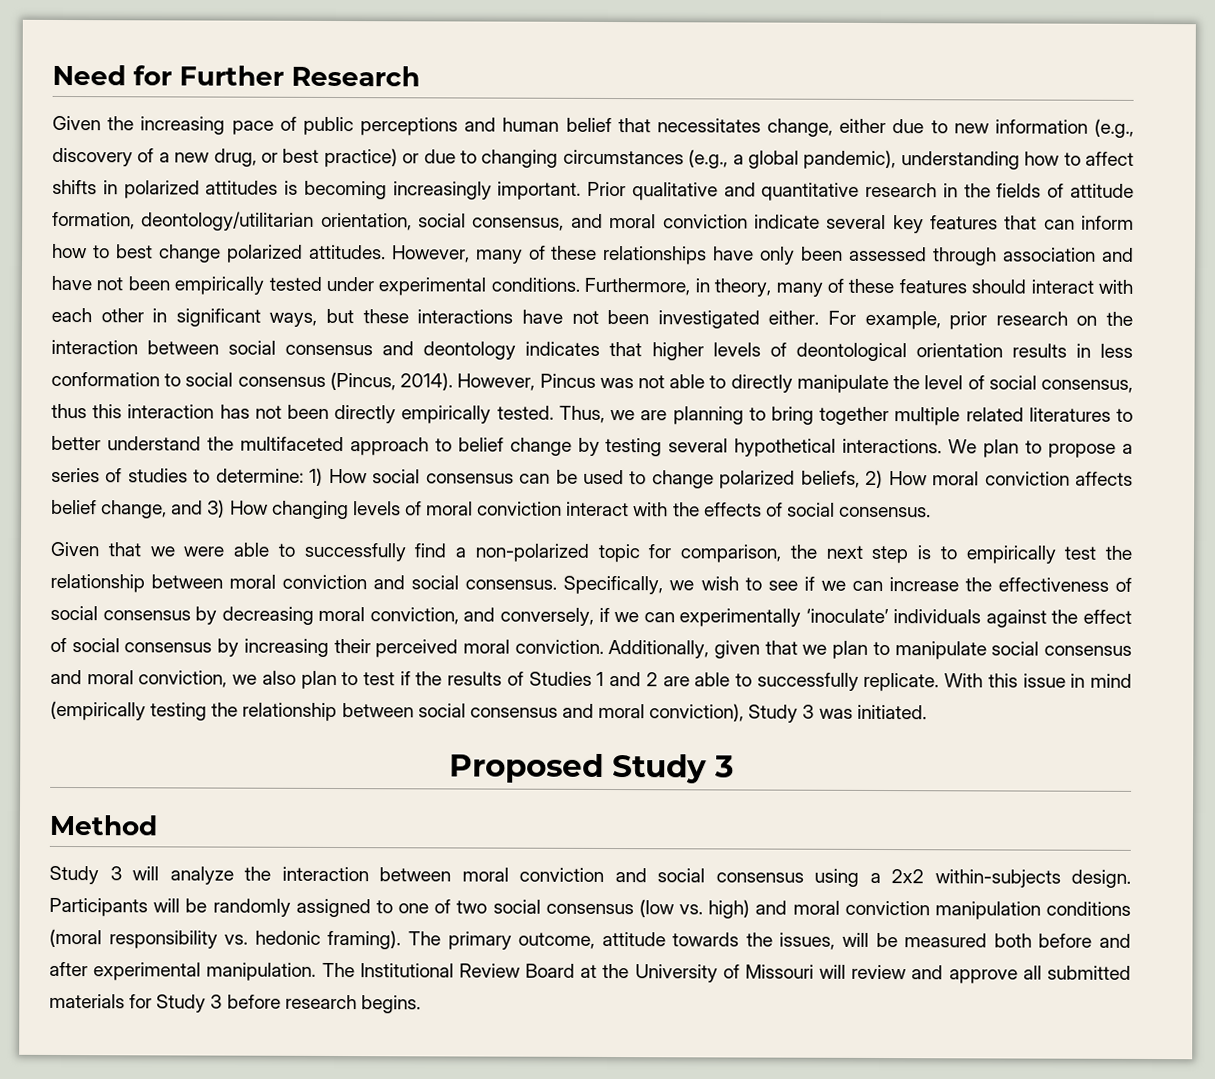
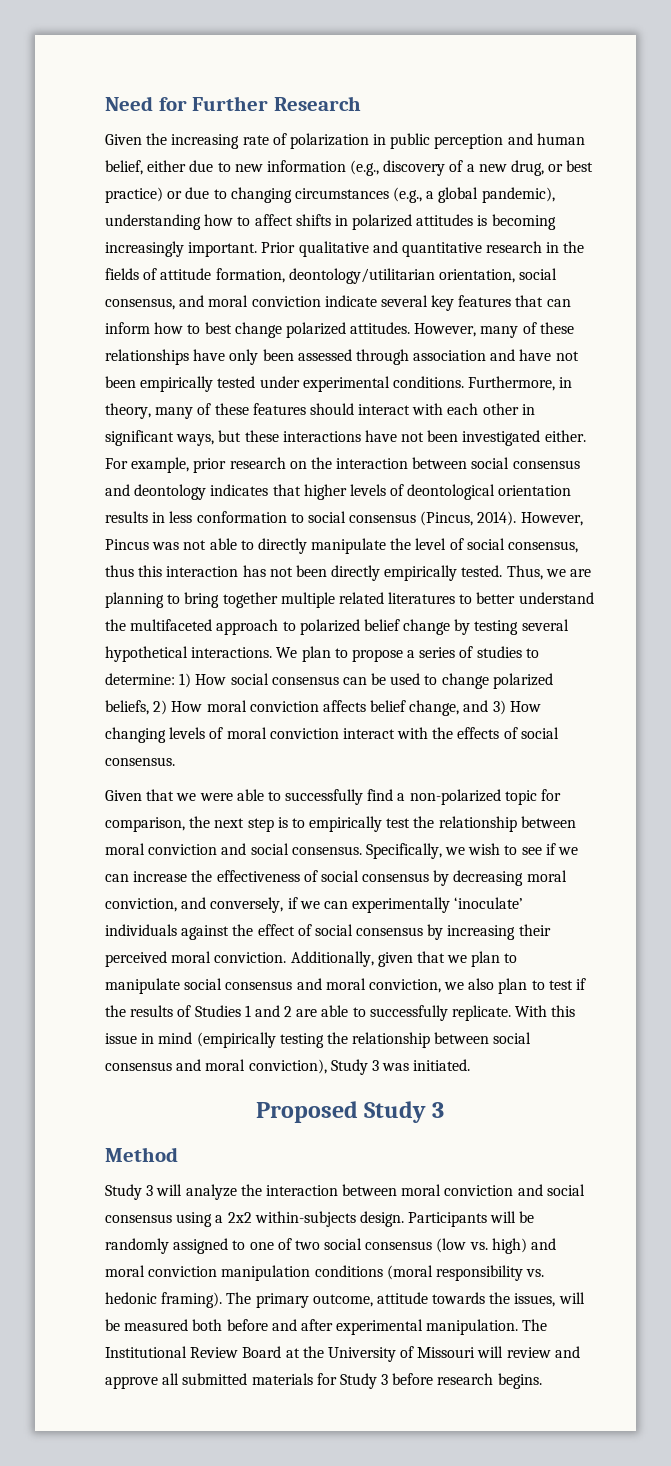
[231,116,833,137] pace of public perceptions and human belief that necessitates change, -> [242,133,585,149] [105,160,143,175] rate of polarization in public perception and human belief,
(452, 445) none -> [299,619,360,635] polarized

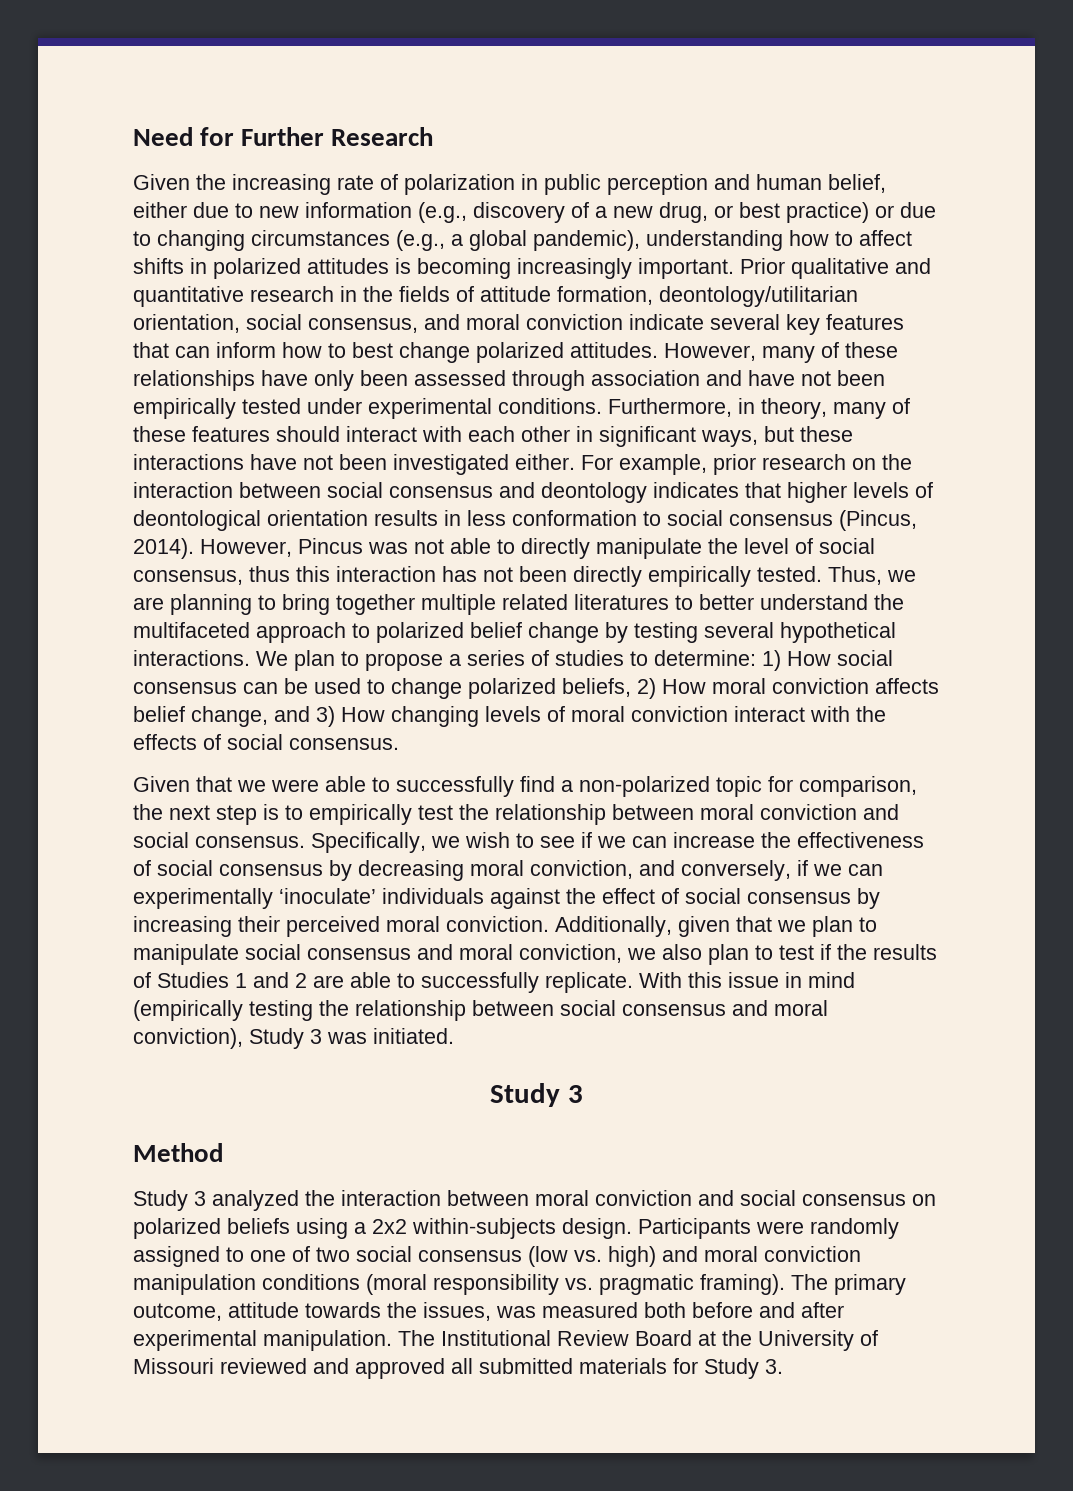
[255,1101,358,1123] Proposed -> (454, 1036) none
[156,1184,237,1200] will analyze -> [212,1190,299,1211] analyzed
(172, 1218) none -> [912,1194,936,1206] [133,1218,290,1239] on polarized beliefs
[490,1211,535,1223] will be -> [756,1221,804,1234] were
[105,1292,157,1304] hedonic -> [599,1274,694,1295] pragmatic
[558,1292,585,1304] [105,1319,120,1331] will be -> [496,1306,536,1318] was
[477,1346,580,1358] [105,1376,158,1389] will review and approve -> [220,1358,445,1379] reviewed and approved
[381,1373,542,1389] 3 before research begins. -> [765,1359,783,1374] 3.

